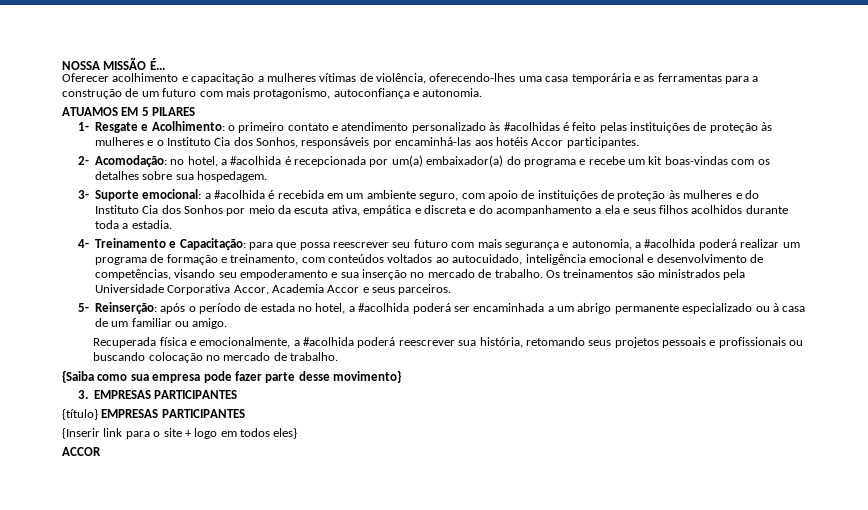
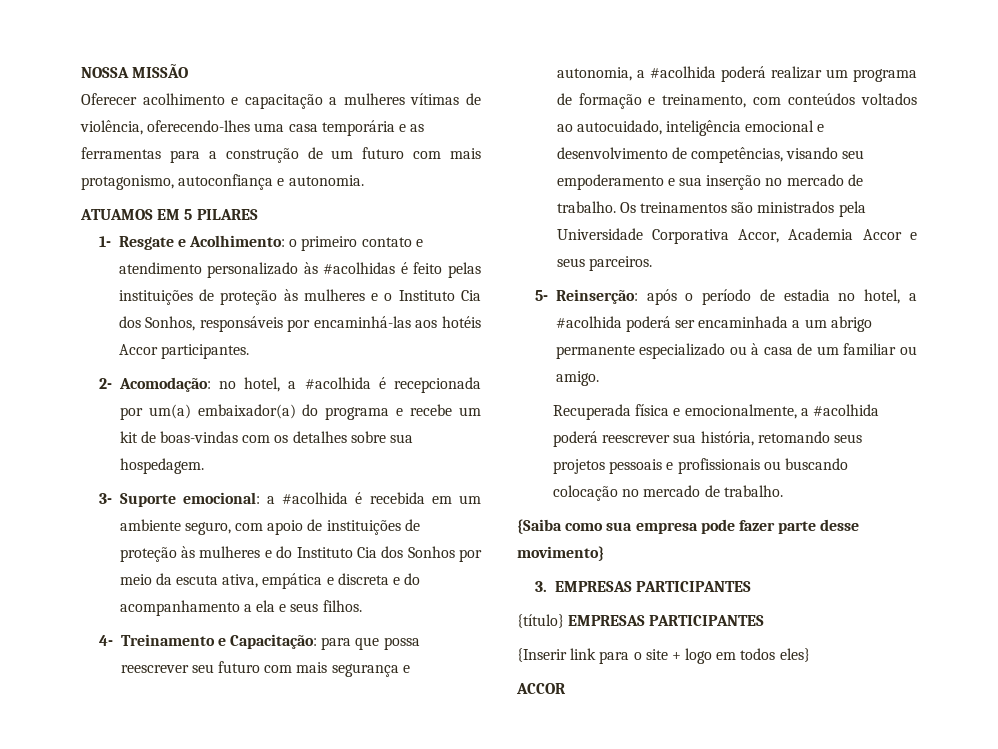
[149,58,165,70] É... -> (189, 71) none
(663, 160) none -> [140,431,156,443] de
[658,205,788,214] [94,220,172,229] filhos acolhidos durante toda a estadia. -> [322,600,362,612] filhos.
[260,303,295,312] estada -> [783,289,830,301] estadia

